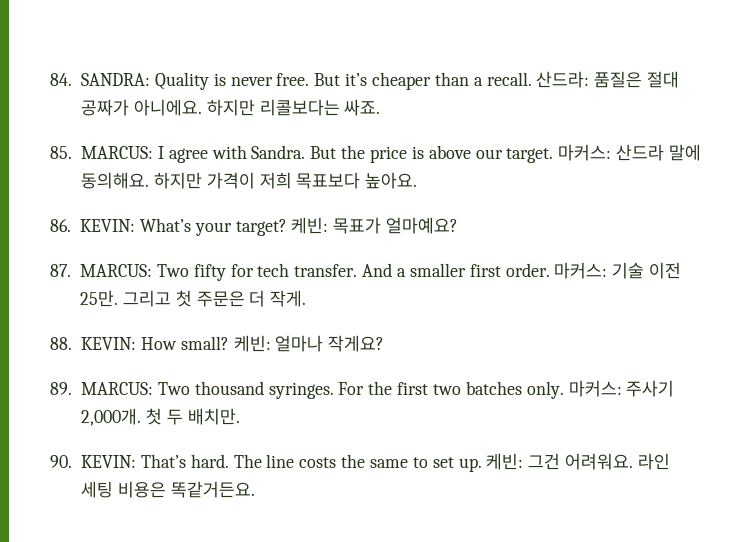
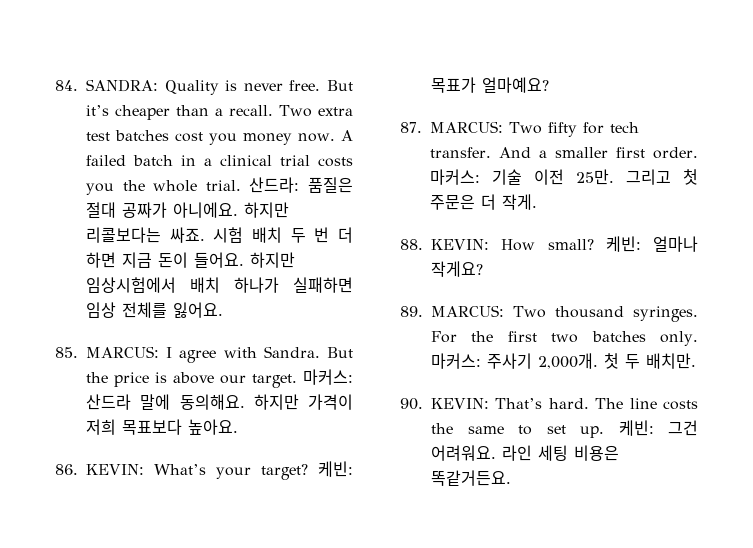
(532, 79) none -> [279,105,353,117] [86,130,353,145] [86,155,353,167] [86,180,241,195] Two extra test batches cost you money now. A failed batch in a clinical trial costs you the whole trial.
(381, 107) none -> [213,227,353,243] [86,252,295,268] [86,277,353,293] [86,302,223,318] 시험 배치 두 번 더 하면 지금 돈이 들어요. 하지만 임상시험에서 배치 하나가 실패하면 임상 전체를 잃어요.

